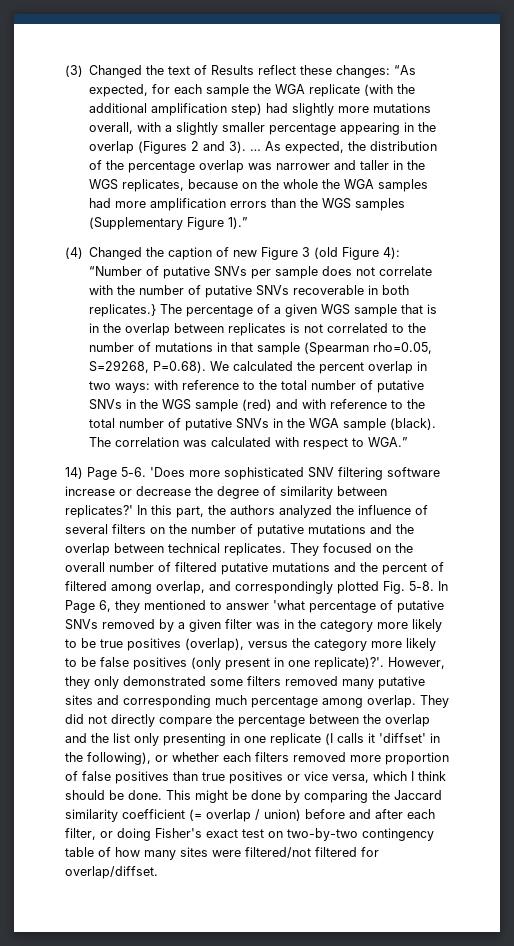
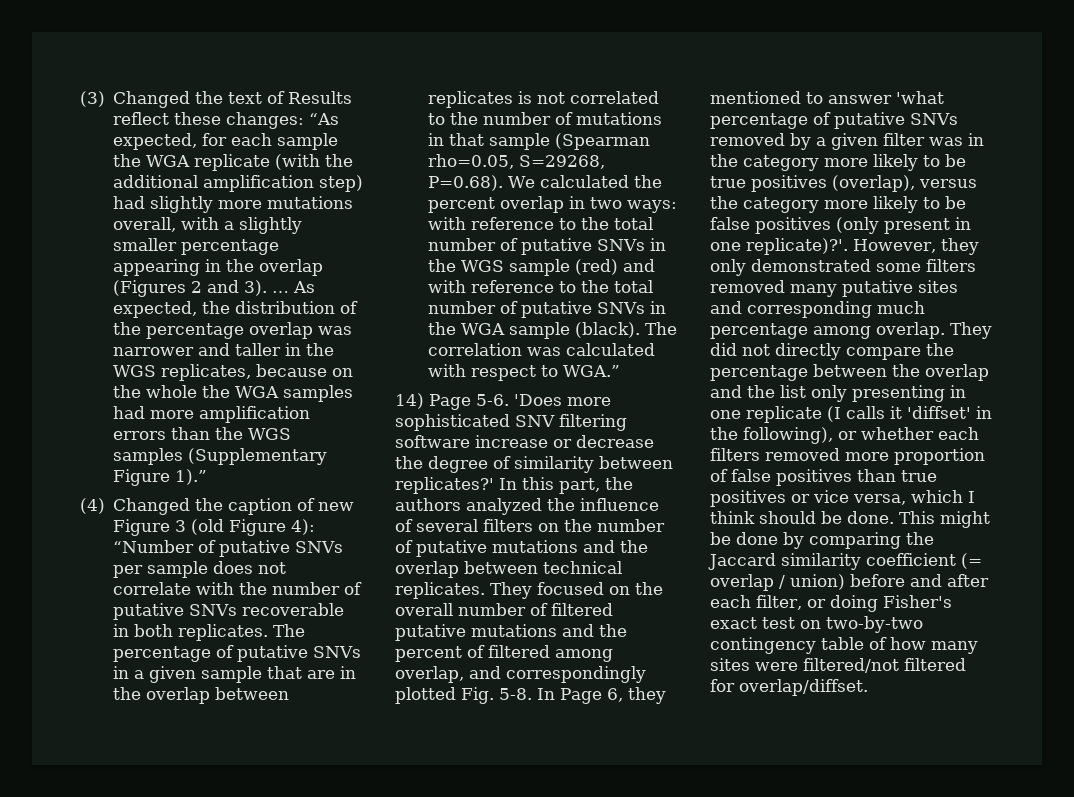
[89,304,157,317] replicates.} -> [178,624,269,641] replicates.
[274,304,351,317] a given WGS -> [237,645,362,662] [113,666,197,683] putative SNVs in a given
[427,304,438,314] is -> [307,670,336,679] are

